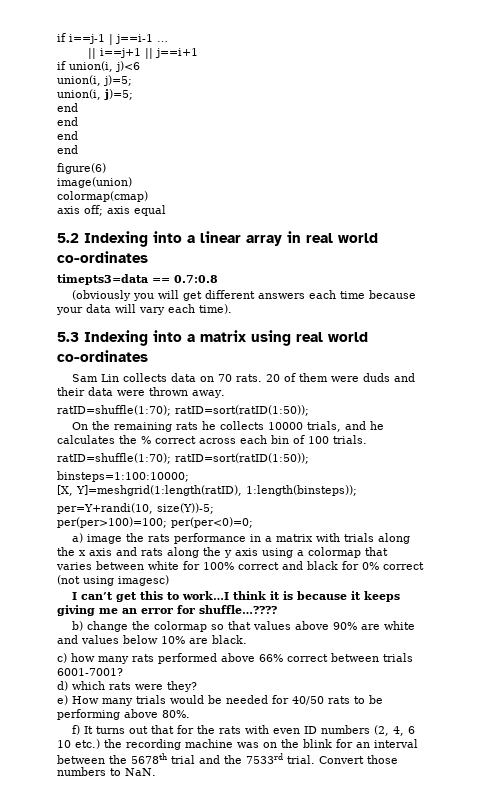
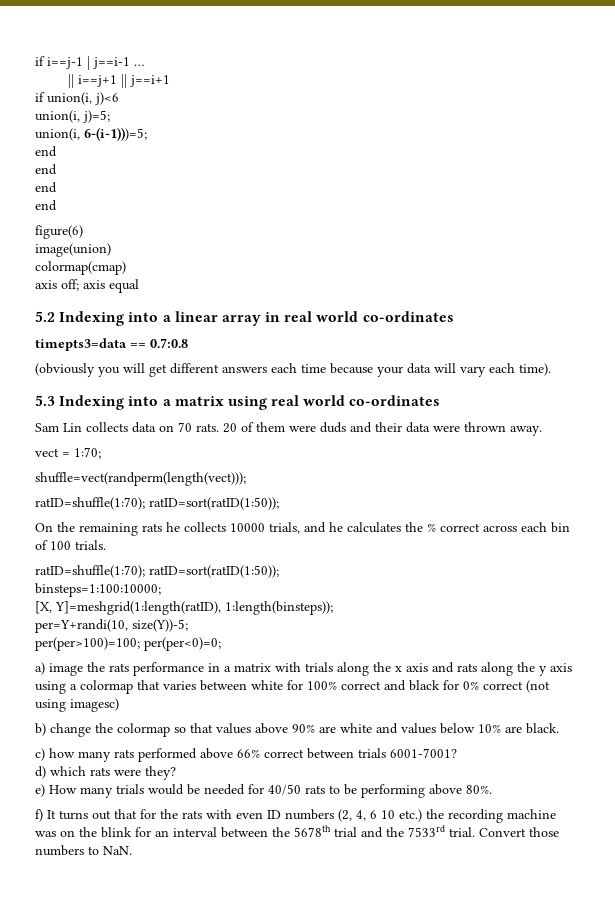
[104,89,133,100] j)=5; -> [84,127,147,141] 6-(i-1)))=5;
(225, 394) none -> [35,447,101,459] [35,472,246,486] // vect = 1:70; // shuffle=vect(randperm(length(vect)));
[72,591,401,602] [57,605,277,616] // I can’t get this to work…I think it is because it keeps giving me an error for shuffle…???? -> (119, 705) none

